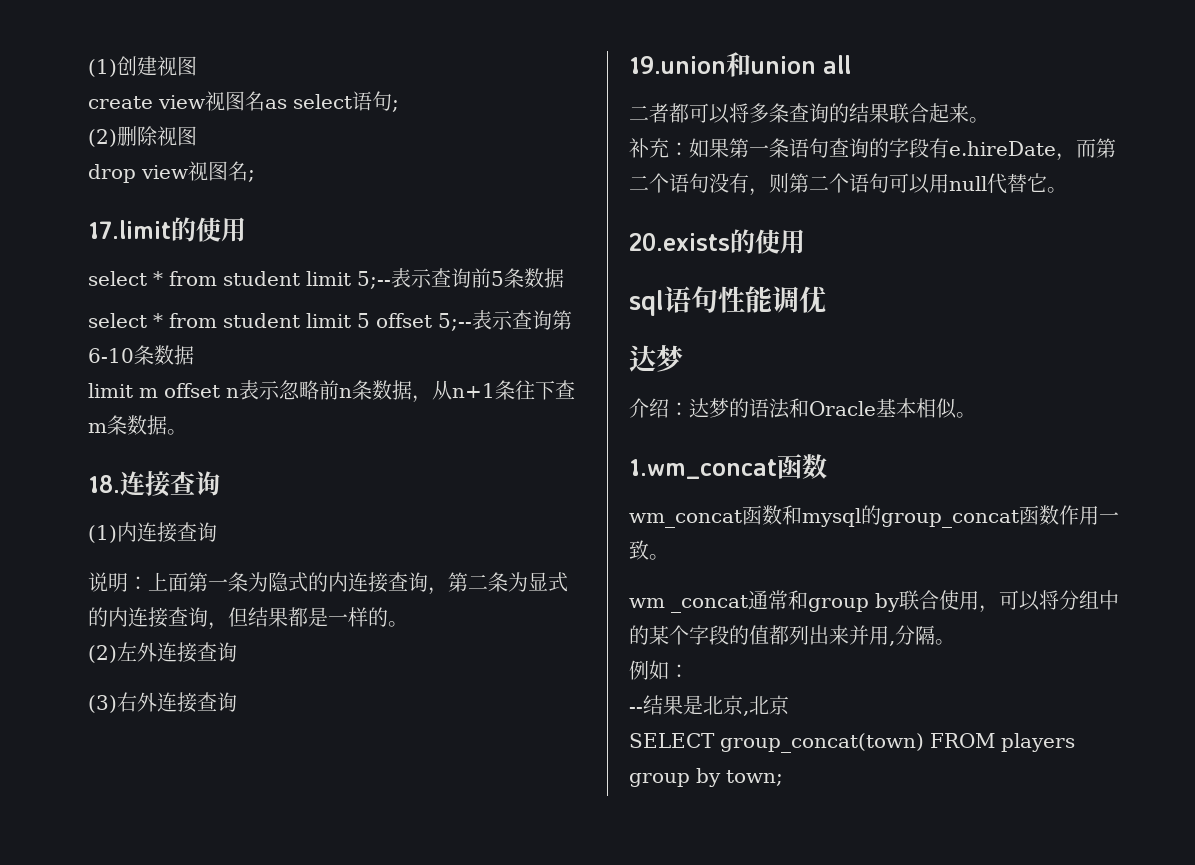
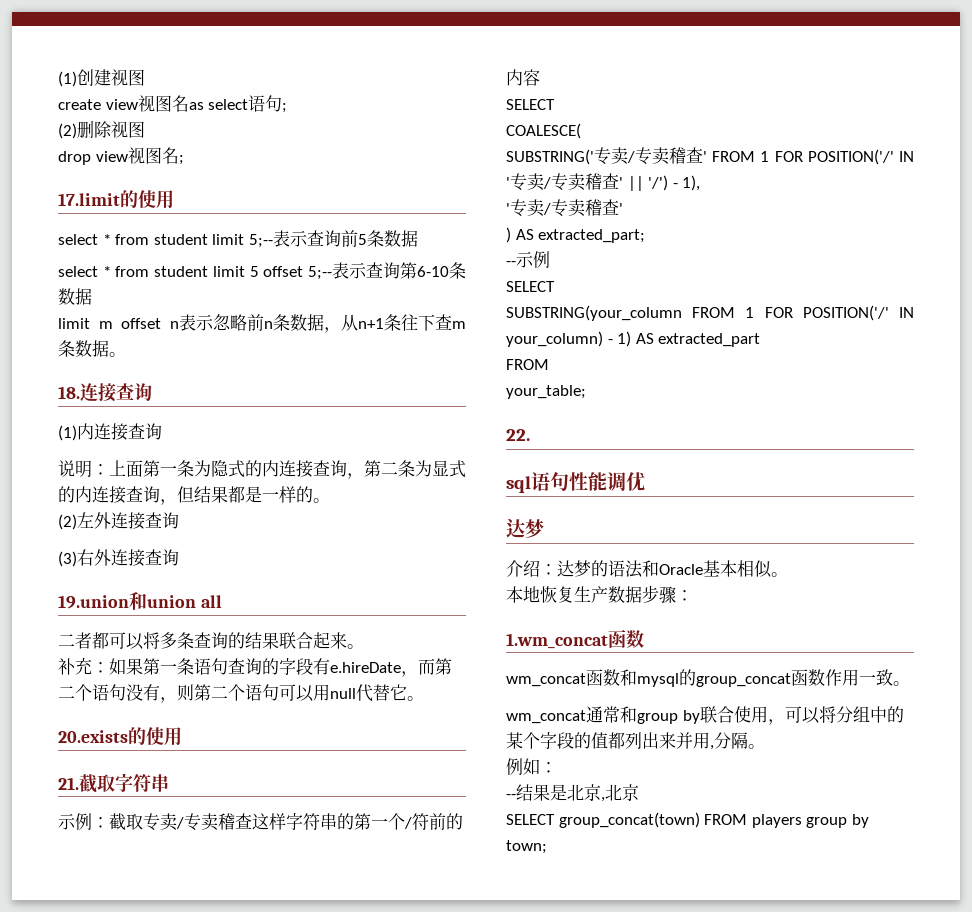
(805, 241) none -> [58,773,169,793] [58,813,463,831] [506,69,540,86] [506,99,555,110] [506,123,581,139] [506,147,914,165] [506,173,701,191] [506,199,623,217] [506,227,646,243] [506,251,550,268] [506,281,555,292] [506,305,914,321] [506,331,761,347] [506,359,549,370] [506,385,586,399] [506,429,530,441] // 21.截取字符串 // 示例：截取专卖/专卖稽查这样字符串的第一个/符前的内容 // SELECT // COALESCE( // SUBSTRING('专卖/专卖稽查' FROM 1 FOR POSITION('/' IN '专卖/专卖稽查' || '/') - 1), // '专卖/专卖稽查' // ) AS extracted_part; // --示例 // SELECT // SUBSTRING(your_column FROM 1 FOR POSITION('/' IN your_column) - 1) AS extracted_part // FROM // your_table; // 22.
(976, 415) none -> [506,585,693,604] // 本地恢复生产数据步骤：
[629,595,748,613] wm _concat -> [506,710,586,724] wm_concat

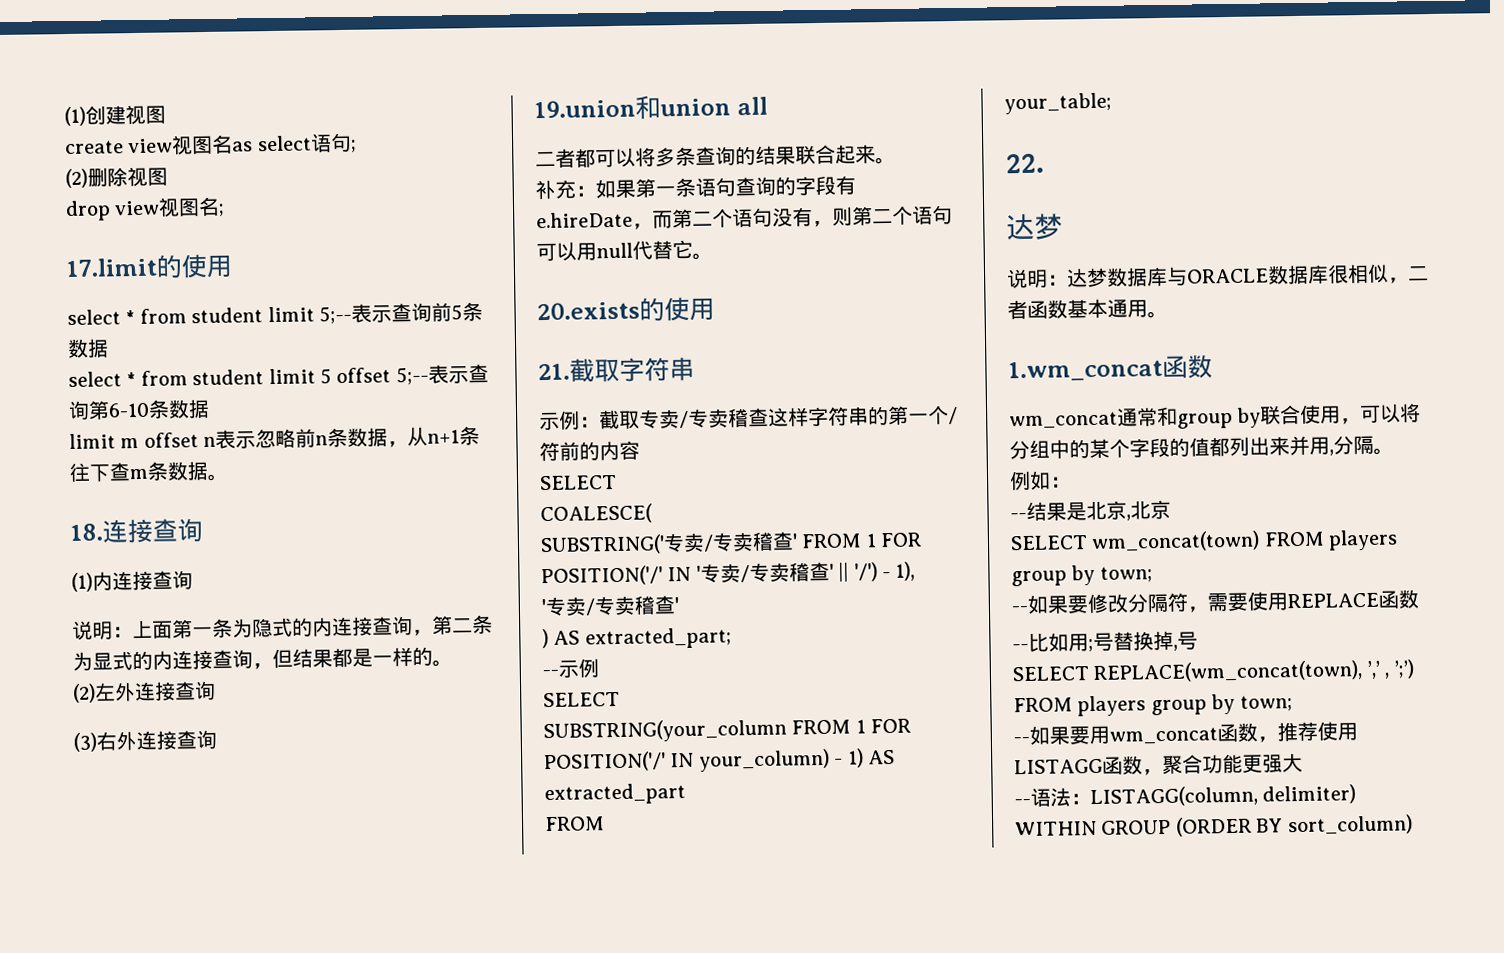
[506,472,645,493] [506,519,544,538] [506,560,788,578] [506,585,693,604] [506,629,644,649] [506,669,910,687] sql语句性能调优 // 达梦 // 介绍：达梦的语法和Oracle基本相似。 // 本地恢复生产数据步骤： // 1.wm_concat函数 // wm_concat函数和mysql的group_concat函数作用一致。 -> [1006,213,1063,241] [1006,263,1429,289] [1007,298,1168,320] [1008,354,1213,382] 达梦 // 说明：达梦数据库与ORACLE数据库很相似，二者函数基本通用。 // 1.wm_concat函数
[558,812,869,828] [506,840,547,854] group_concat(town) FROM players group by town; -> [1091,529,1399,553] [1011,564,1153,587] [1011,589,1420,614] [1012,630,1198,653] [1012,659,1415,684] [1013,693,1293,717] [1013,721,1358,745] [1014,752,1303,776] [1014,784,1357,808] [1015,814,1413,837] wm_concat(town) FROM players group by town; // --如果要修改分隔符，需要使用REPLACE函数 // --比如用;号替换掉,号 // SELECT REPLACE(wm_concat(town), ’,’ , ’;’) FROM players group by town; // --如果要用wm_concat函数，推荐使用LISTAGG函数，聚合功能更强大 // --语法：LISTAGG(column, delimiter) WITHIN GROUP (ORDER BY sort_column)

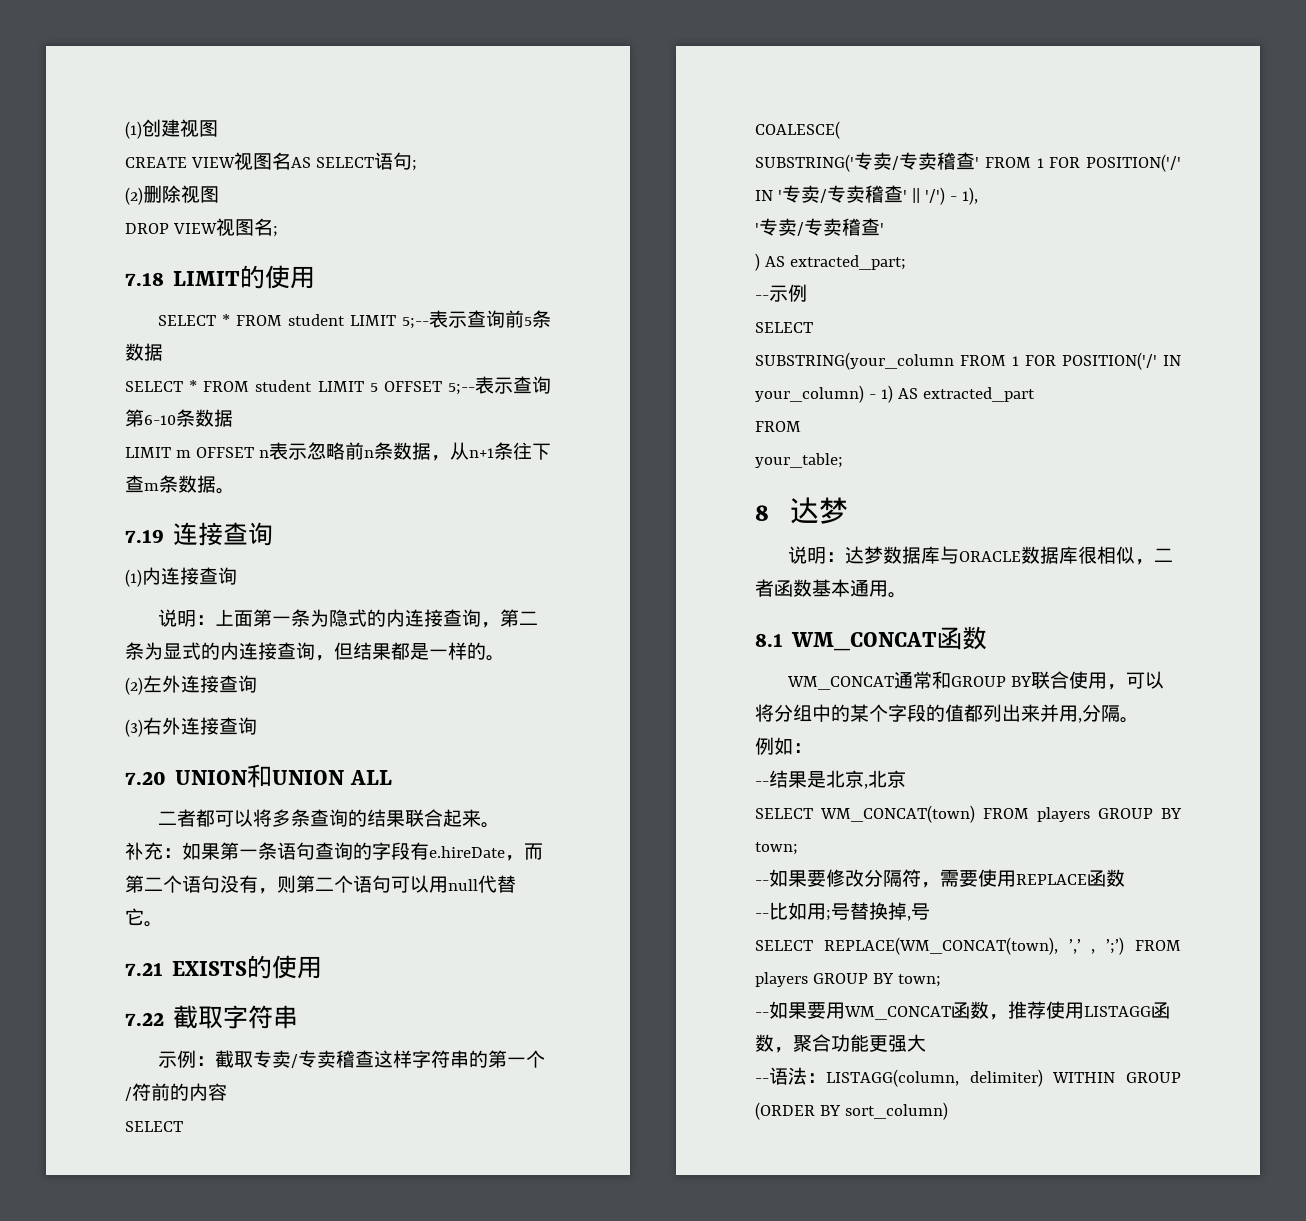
[65,134,312,156] create view视图名as select -> [125,152,374,170] CREATE VIEW视图名AS SELECT
[65,200,161,222] drop view -> [125,223,217,234] DROP VIEW
[66,253,233,279] [67,306,315,326] 17.limit的使用 // select * from student limit -> [125,265,316,289] [157,314,396,326] 7.18 LIMIT的使用 // SELECT * FROM student LIMIT
[68,367,392,388] select * from student limit 5 offset -> [125,380,442,392] SELECT * FROM student LIMIT 5 OFFSET
[69,432,199,450] limit m offset -> [125,447,254,458] LIMIT m OFFSET
[70,523,103,541] 18. -> [125,529,164,543] 7.19
[534,95,768,120] 19.union和union all -> [125,764,392,788] 7.20 UNION和UNION ALL
[537,296,715,322] [538,363,570,381] 20.exists的使用 // 21. -> [125,955,323,979] [125,1013,164,1026] 7.21 EXISTS的使用 // 7.22
[1005,153,1045,174] 22. // -> [755,505,769,521] 8
[1008,354,1213,382] [1009,406,1262,430] 1.wm_concat函数 // wm_concat通常和group by -> [755,626,988,651] [786,671,1032,690] 8.1 WM_CONCAT函数 // WM_CONCAT通常和GROUP BY
[1091,529,1399,553] [1011,564,1096,587] wm_concat(town) FROM players group by -> [820,805,1182,823] WM_CONCAT(town) FROM players GROUP BY
[1093,660,1364,684] REPLACE(wm_concat(town), -> [823,937,1058,955] REPLACE(WM_CONCAT(town),
[1150,693,1236,716] group by -> [812,973,894,984] GROUP BY
[1109,727,1218,745] wm_concat -> [844,1006,951,1020] WM_CONCAT

